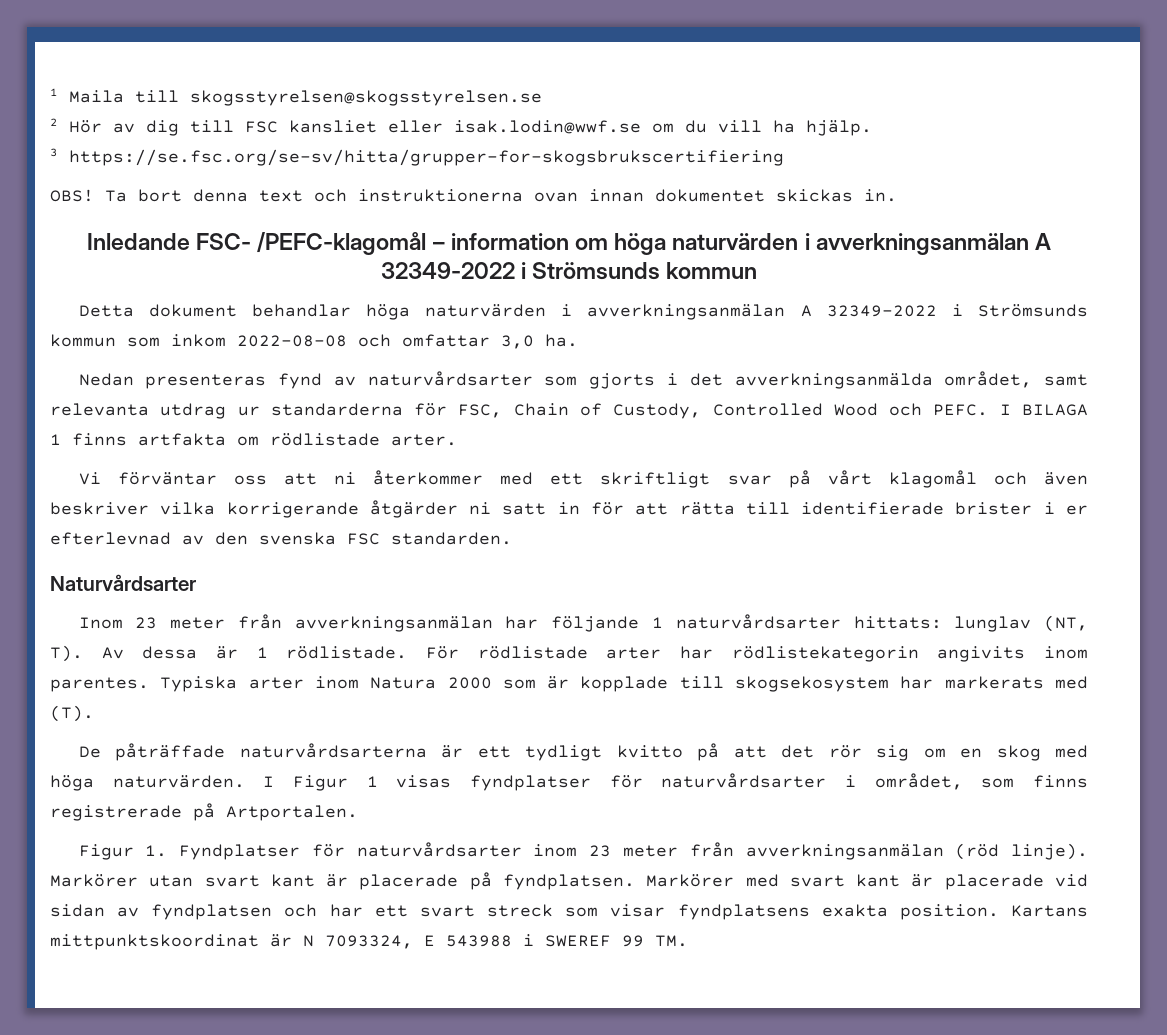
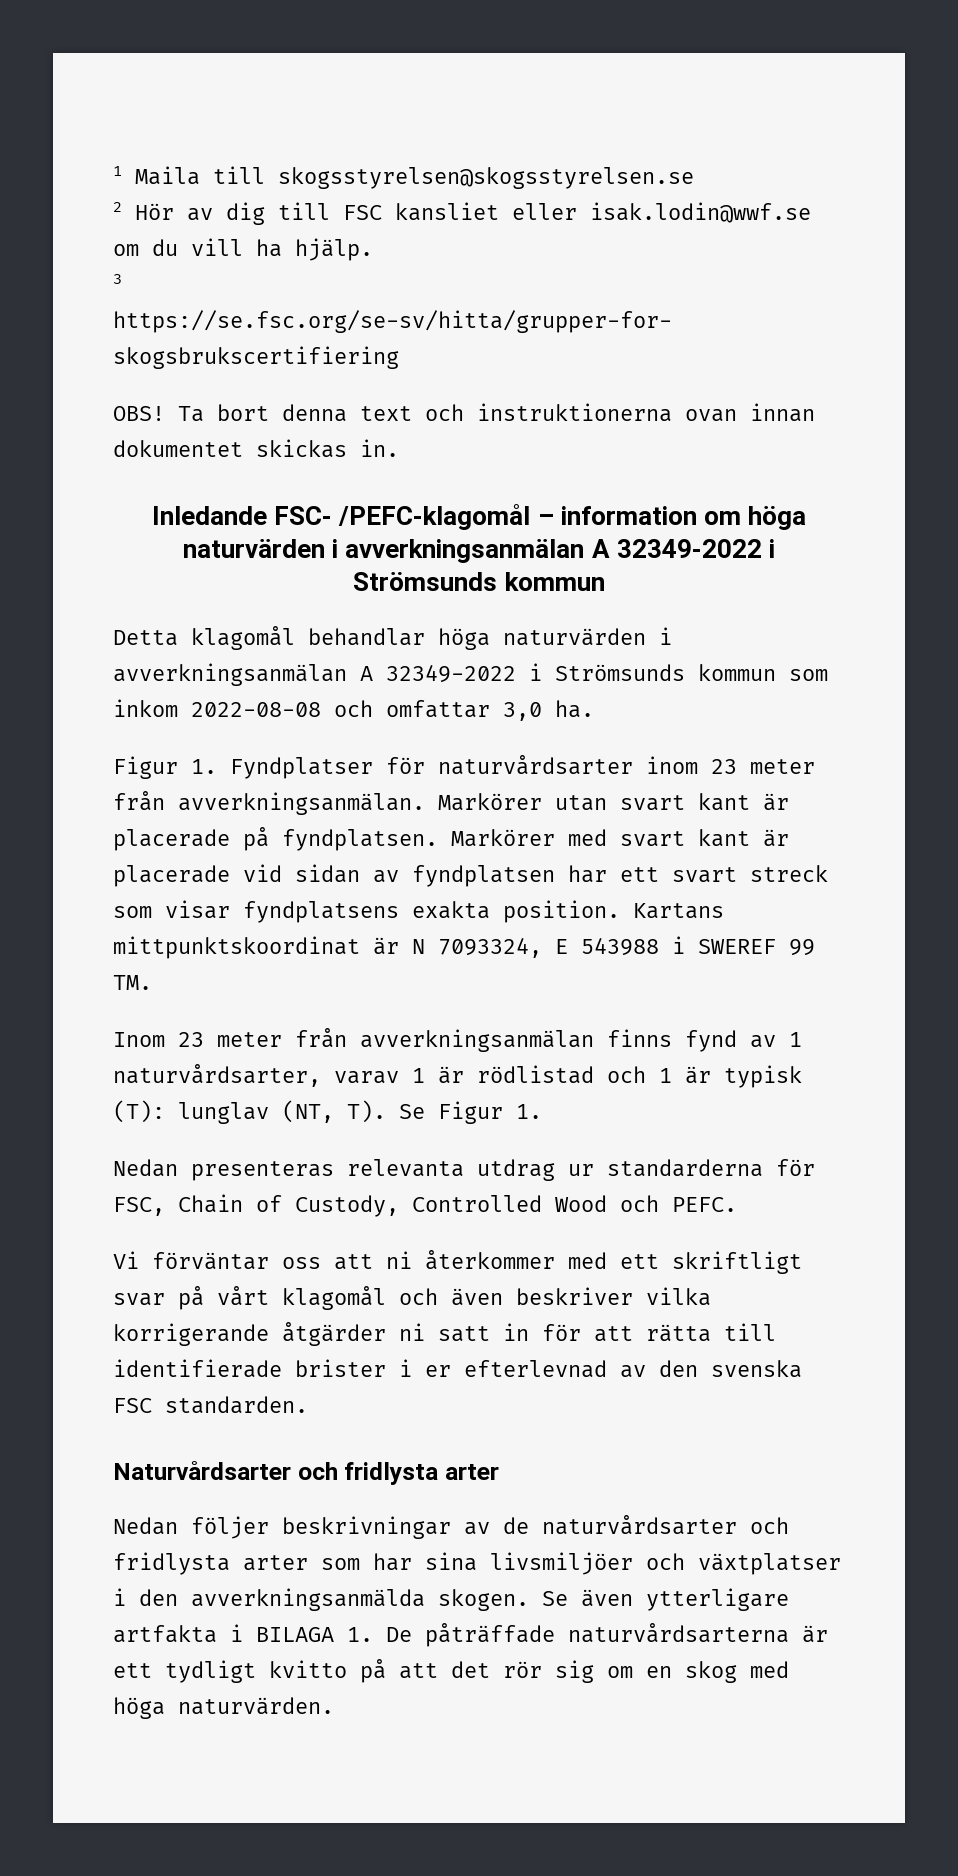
[148,304,237,317] dokument -> [191,626,295,650] klagomål
[78,371,1088,389] Nedan presenteras fynd av naturvårdsarter som gjorts i det avverkningsanmälda området, samt -> [113,755,815,779] [113,791,789,815] [113,827,789,851] [113,864,828,887] [113,900,724,923] [113,936,815,959] [113,975,152,990] [113,1028,802,1052] [113,1064,802,1088] [113,1100,542,1124] [113,1159,334,1181] Figur 1. Fyndplatser för naturvårdsarter inom 23 meter från avverkningsanmälan. Markörer utan svart kant är placerade på fyndplatsen. Markörer med svart kant är placerade vid sidan av fyndplatsen har ett svart streck som visar fyndplatsens exakta position. Kartans mittpunktskoordinat är N 7093324, E 543988 i SWEREF 99 TM. // Inom 23 meter från avverkningsanmälan finns fynd av 1 naturvårdsarter, varav 1 är rödlistad och 1 är typisk (T): lunglav (NT, T). Se Figur 1. // Nedan presenteras
[999,404,1089,416] [50,433,457,446] I BILAGA 1 finns artfakta om rödlistade arter. -> (737, 1204) none
[78,614,1088,632] [50,645,1088,662] [50,676,1088,692] [50,705,94,722] // Inom 23 meter från avverkningsanmälan har följande 1 naturvårdsarter hittats: lunglav (NT, T). Av dessa är 1 rödlistade. För rödlistade arter har rödlistekategorin angivits inom parentes. Typiska arter inom Natura 2000 som är kopplade till skogsekosystem har markerats med (T). // -> [297,1462,499,1485] [113,1515,789,1539] [113,1552,841,1575] [113,1588,789,1611] [113,1624,373,1643] och fridlysta arter // Nedan följer beskrivningar av de naturvårdsarter och fridlysta arter som har sina livsmiljöer och växtplatser i den avverkningsanmälda skogen. Se även ytterligare artfakta i BILAGA 1.
[263,773,1088,791] [50,803,358,821] [78,842,1088,860] [50,872,1089,890] [50,904,1088,920] [50,934,688,950] I Figur 1 visas fyndplatser för naturvårdsarter i området, som finns registrerade på Artportalen. // Figur 1. Fyndplatser för naturvårdsarter inom 23 meter från avverkningsanmälan (röd linje). Markörer utan svart kant är placerade på fyndplatsen. Markörer med svart kant är placerade vid sidan av fyndplatsen och har ett svart streck som visar fyndplatsens exakta position. Kartans mittpunktskoordinat är N 7093324, E 543988 i SWEREF 99 TM. -> (334, 1706) none

